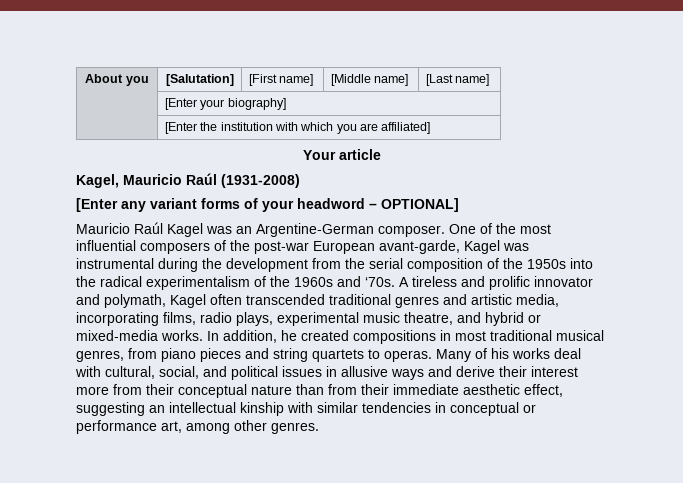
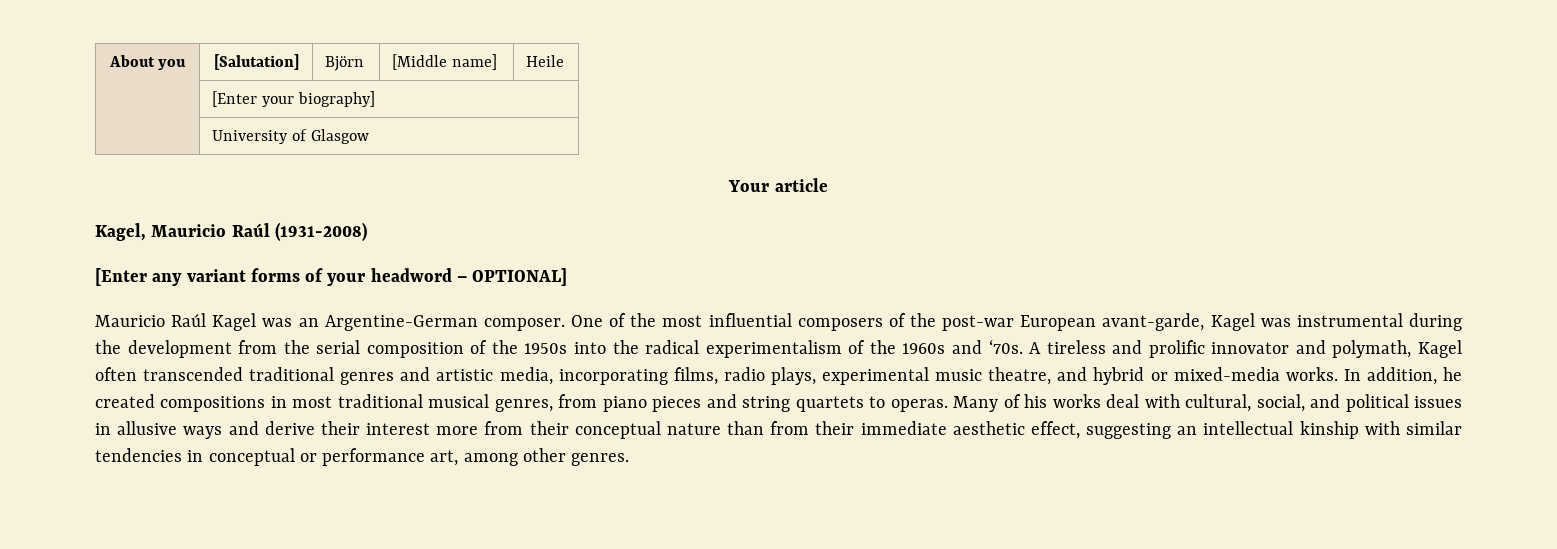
[248,74,314,86] [First name] -> [325,56,365,71] Björn
[425,74,490,86] [Last name] -> [526,55,565,67] Heile
[164,122,431,134] [Enter the institution with which you are affiliated] -> [212,129,369,144] University of Glasgow

